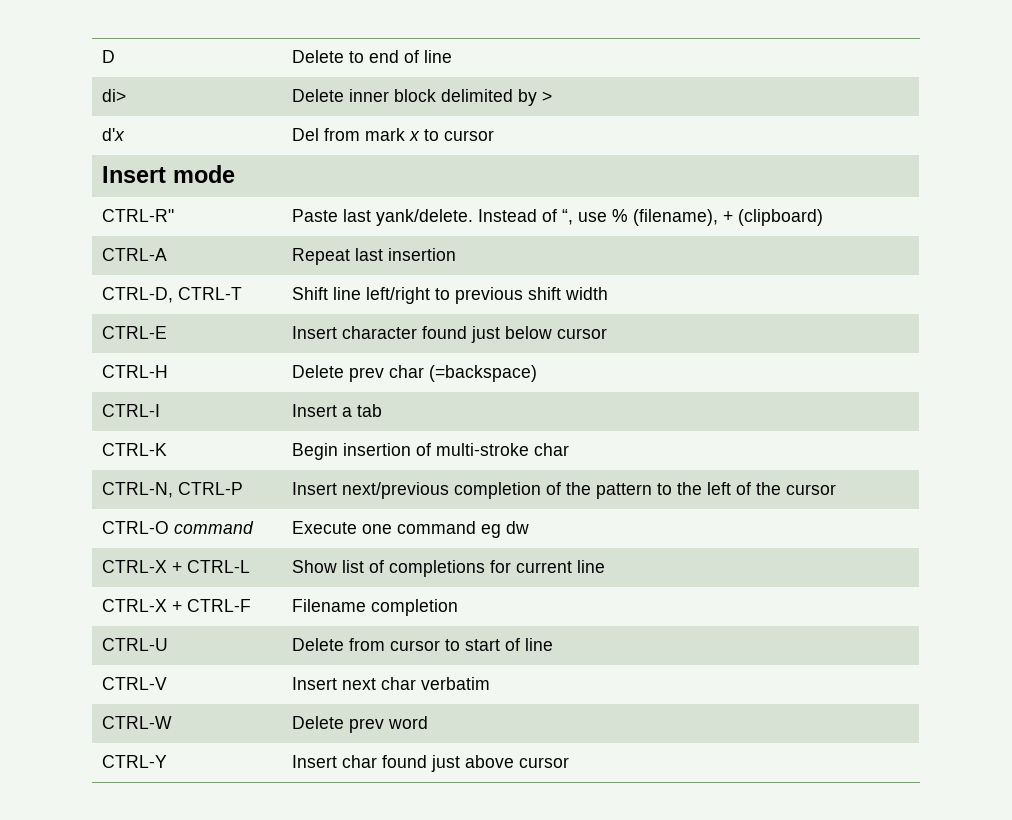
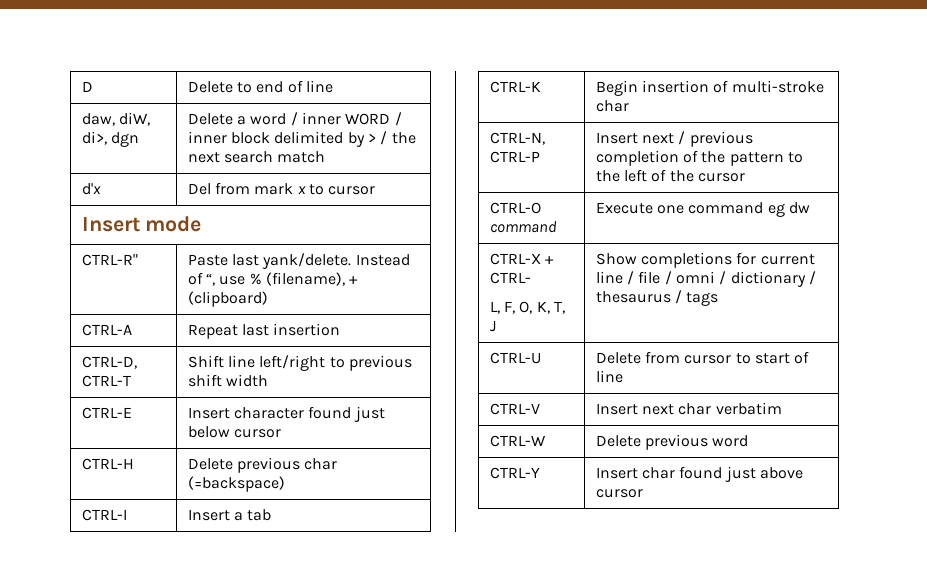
[101,89,126,102] [291,89,344,102] di> | Delete -> [81,112,150,126] [81,131,139,147] [187,112,402,126] daw, diW, di>, dgn | Delete a word / inner WORD /
(552, 96) none -> [380,131,416,145] [187,151,326,163] / the next search match
[348,367,384,382] prev -> [236,457,300,473] previous
[341,482,449,499] next/previous -> [641,131,753,147] next / previous
[186,560,250,573] CTRL-L -> [489,272,531,284] [489,301,565,314] [489,320,496,332] CTRL- // L, F, O, K, T, J
[341,560,384,573] list of -> (637, 259) none
[101,599,251,612] [291,599,458,616] // CTRL-X + CTRL-F | Filename completion -> [626,271,816,287] [595,290,719,306] / file / omni / dictionary / thesaurus / tags
[348,718,384,733] prev -> [644,434,708,450] previous

